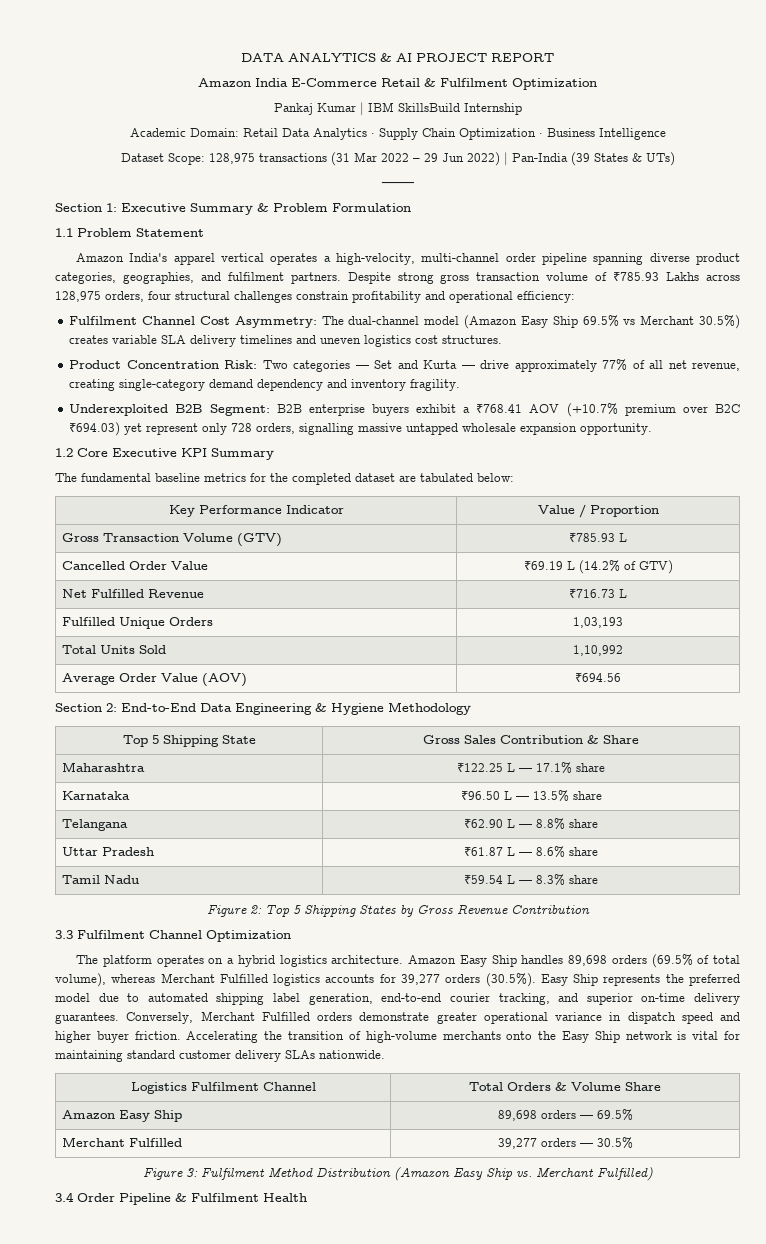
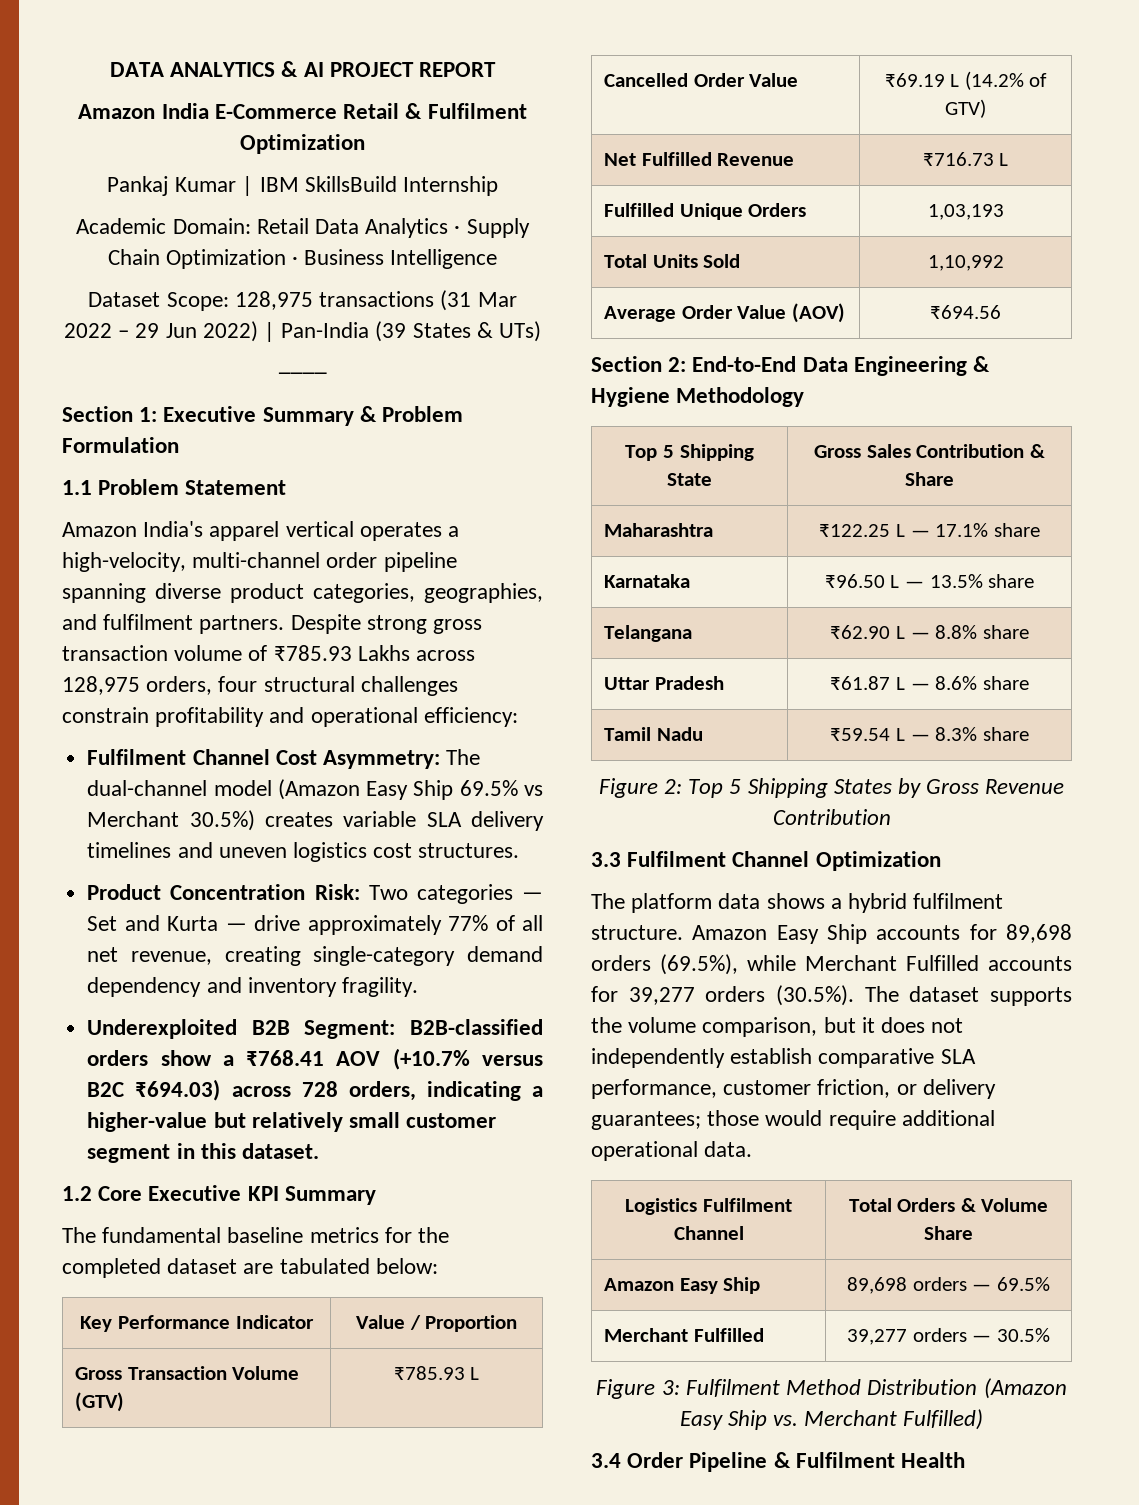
[276,403,741,417] [69,422,653,436] B2B enterprise buyers exhibit a ₹768.41 AOV (+10.7% premium over B2C ₹694.03) yet represent only 728 orders, signalling massive untapped wholesale expansion opportunity. -> [410,1019,543,1035] [87,1048,543,1070] [87,1079,543,1101] [87,1112,497,1132] [87,1143,319,1163] B2B-classified orders show a ₹768.41 AOV (+10.7% versus B2C ₹694.03) across 728 orders, indicating a higher-value but relatively small customer segment in this dataset.
[156,954,740,968] [55,973,321,987] operates on a hybrid logistics architecture. Amazon Easy Ship handles 89,698 orders (69.5% of total volume), whereas Merchant Fulfilled logistics -> [718,893,1004,913] [591,924,1072,944] [591,954,979,975] data shows a hybrid fulfilment structure. Amazon Easy Ship accounts for 89,698 orders (69.5%), while Merchant Fulfilled
[540,974,741,986] [55,993,741,1005] [55,1011,740,1024] [55,1031,740,1043] [55,1050,385,1062] Easy Ship represents the preferred model due to automated shipping label generation, end-to-end courier tracking, and superior on-time delivery guarantees. Conversely, Merchant Fulfilled orders demonstrate greater operational variance in dispatch speed and higher buyer friction. Accelerating the transition of high-volume merchants onto the Easy Ship network is vital for maintaining standard customer delivery SLAs nationwide. -> [864,986,1072,1006] [591,1017,964,1037] [591,1048,976,1068] [591,1079,996,1099] [591,1110,995,1130] [591,1141,753,1161] The dataset supports the volume comparison, but it does not independently establish comparative SLA performance, customer friction, or delivery guarantees; those would require additional operational data.

